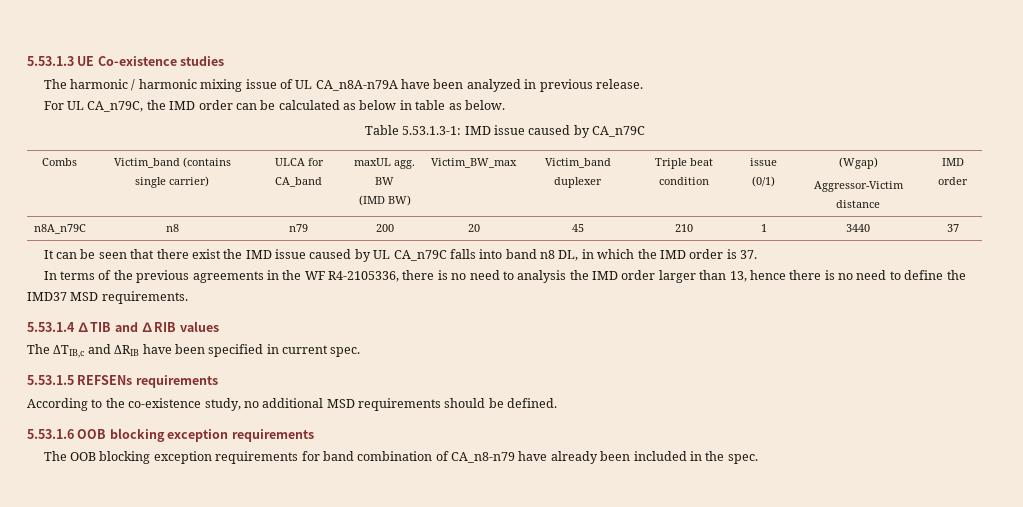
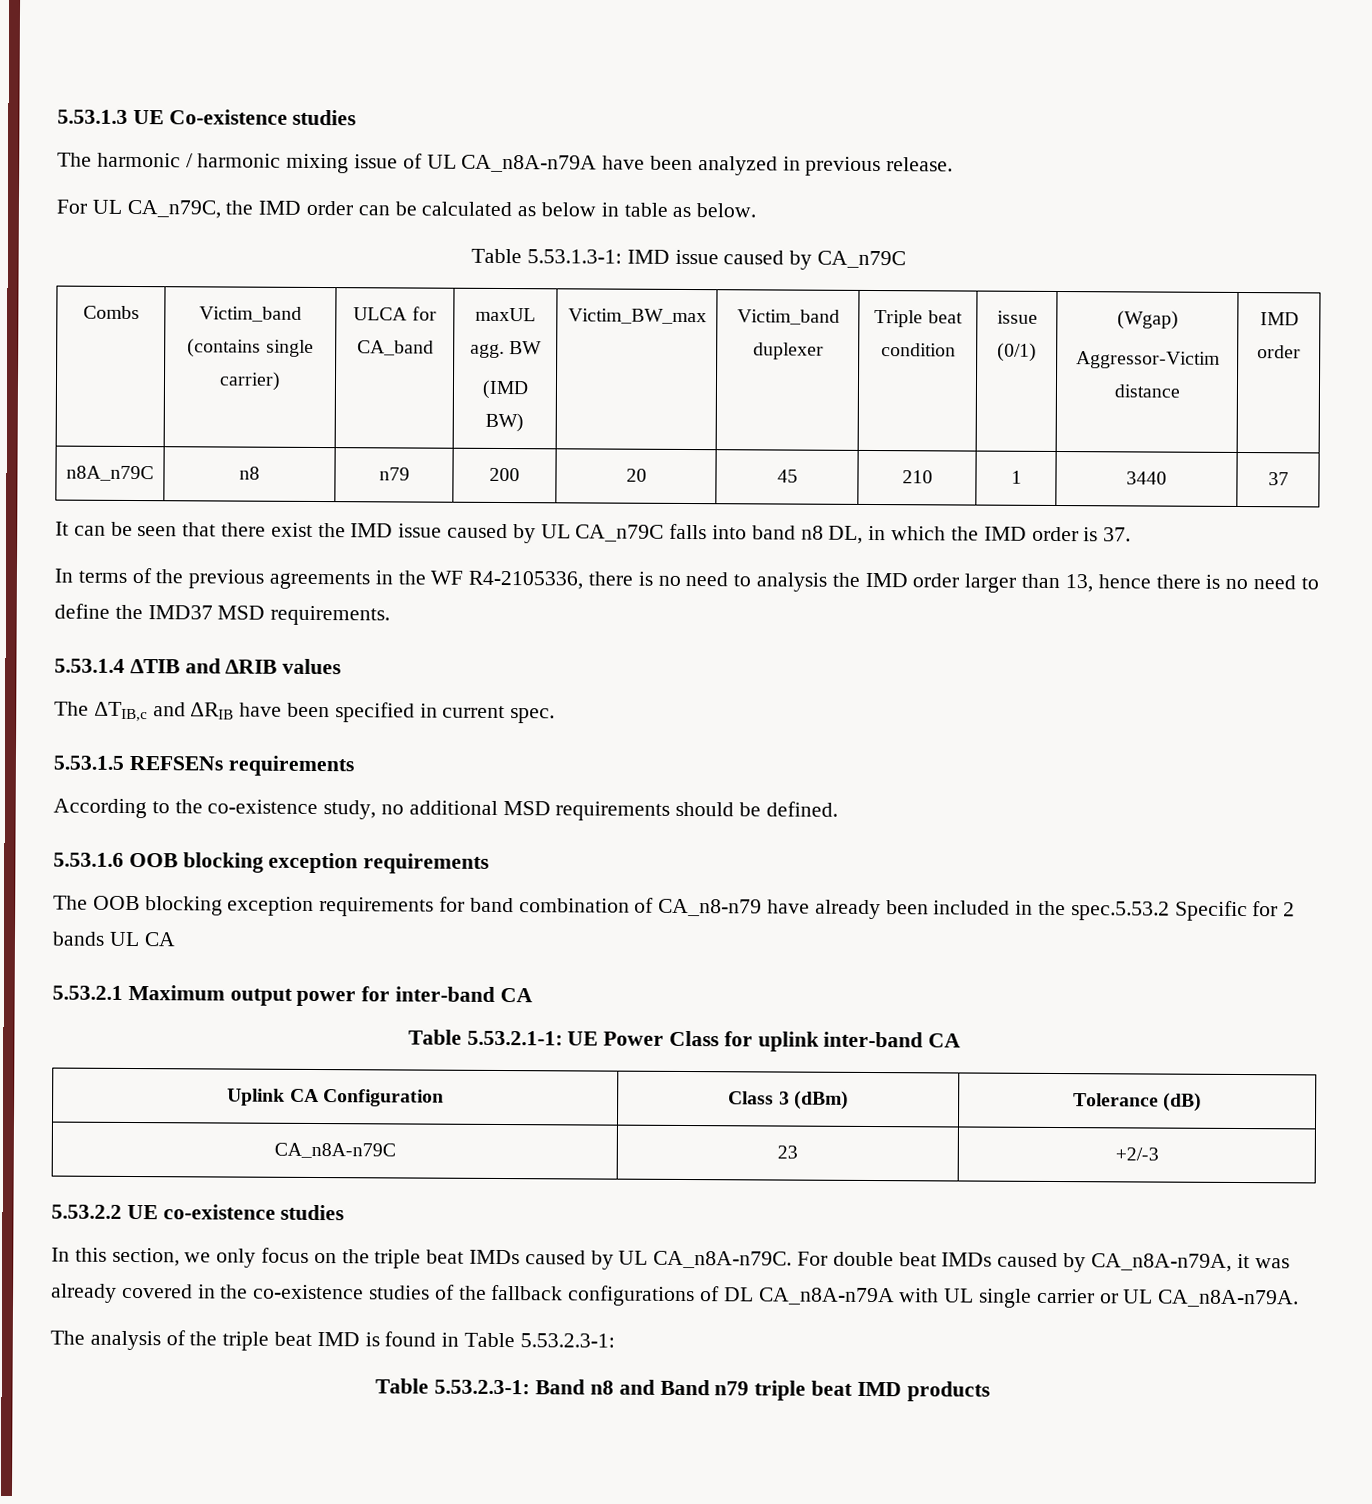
[727,454,758,464] spec. -> [1070,900,1296,922] [52,931,176,947] [52,984,533,1007] [407,1029,962,1052] [227,1088,444,1107] [728,1090,849,1110] [1072,1092,1203,1112] [273,1142,396,1159] [777,1145,798,1159] [1114,1147,1159,1161] [51,1204,345,1221] [51,1247,1290,1273] [51,1283,1300,1308] [50,1330,615,1351] [375,1378,990,1402] spec.5.53.2 Specific for 2 bands UL CA // 5.53.2.1 Maximum output power for inter-band CA // Table 5.53.2.1-1: UE Power Class for uplink inter-band CA // Uplink CA Configuration | Class 3 (dBm) | Tolerance (dB) // CA_n8A-n79C | 23 | +2/-3 // 5.53.2.2 UE co-existence studies // In this section, we only focus on the triple beat IMDs caused by UL CA_n8A-n79C. For double beat IMDs caused by CA_n8A-n79A, it was already covered in the co-existence studies of the fallback configurations of DL CA_n8A-n79A with UL single carrier or UL CA_n8A-n79A. // The analysis of the triple beat IMD is found in Table 5.53.2.3-1: // Table 5.53.2.3-1: Band n8 and Band n79 triple beat IMD products

